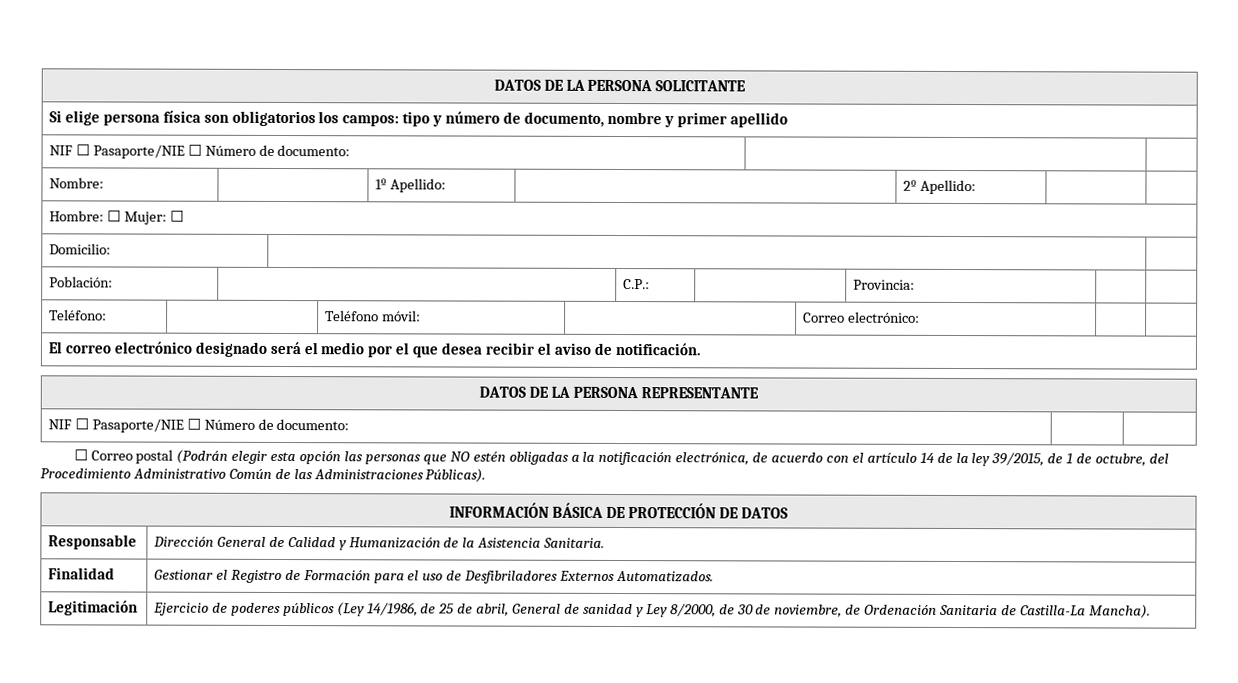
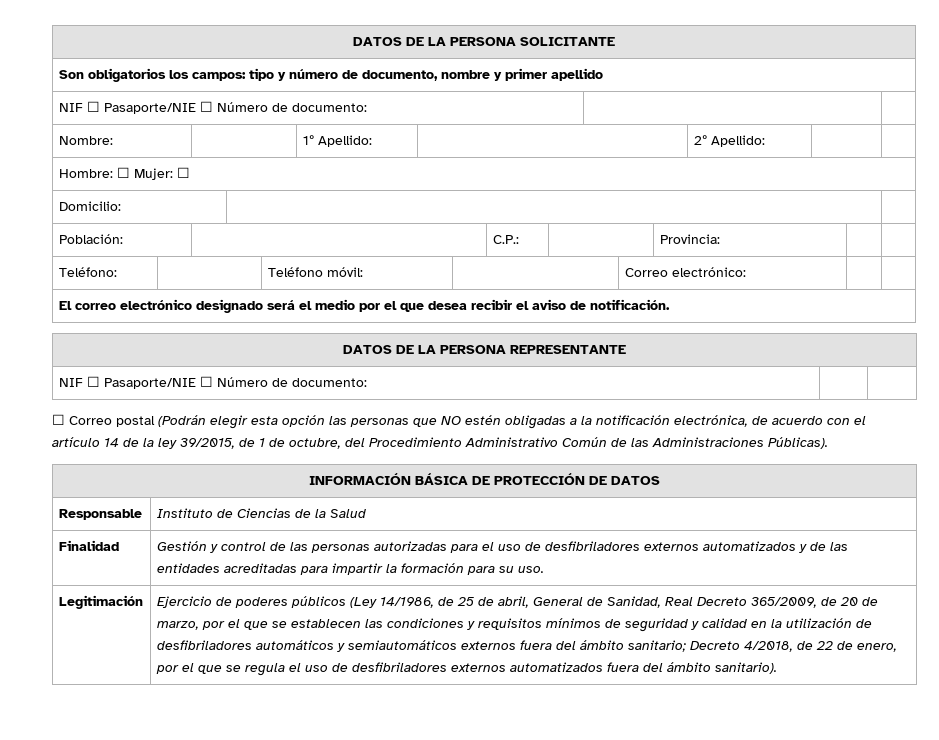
[48,110,229,126] Si elige persona física son -> [58,70,84,79] Son
[152,536,606,551] [47,567,115,580] [153,569,715,584] Dirección General de Calidad y Humanización de la Asistencia Sanitaria. // Finalidad | Gestionar el Registro de Formación para el uso de Desfibriladores Externos Automatizados. -> [156,508,366,518] [58,540,119,551] [156,541,848,553] [156,563,544,575] Instituto de Ciencias de la Salud // Finalidad | Gestión y control de las personas autorizadas para el uso de desfibriladores externos automatizados y de las entidades acreditadas para impartir la formación para su uso.
[582,603,1151,619] sanidad y Ley 8/2000, de 30 de noviembre, de Ordenación Sanitaria de Castilla-La Mancha). -> [606,596,878,608] [156,618,872,632] [156,640,897,652] [155,662,777,676] Sanidad, Real Decreto 365/2009, de 20 de marzo, por el que se establecen las condiciones y requisitos mínimos de seguridad y calidad en la utilización de desfibriladores automáticos y semiautomáticos externos fuera del ámbito sanitario; Decreto 4/2018, de 22 de enero, por el que se regula el uso de desfibriladores externos automatizados fuera del ámbito sanitario).

